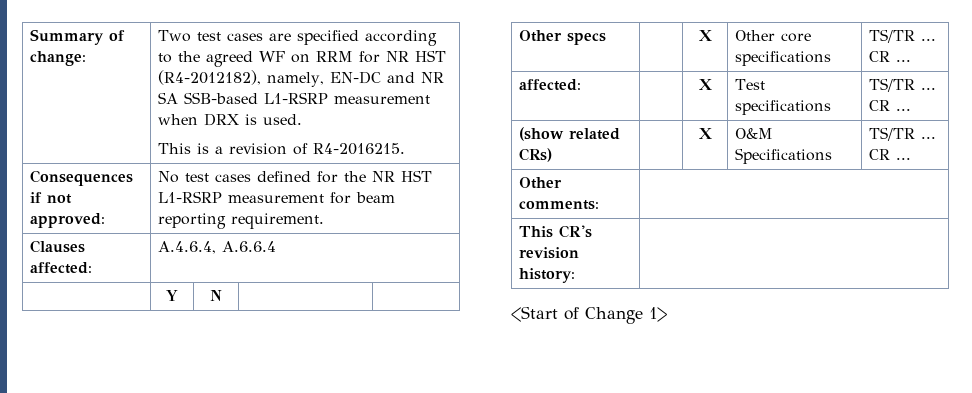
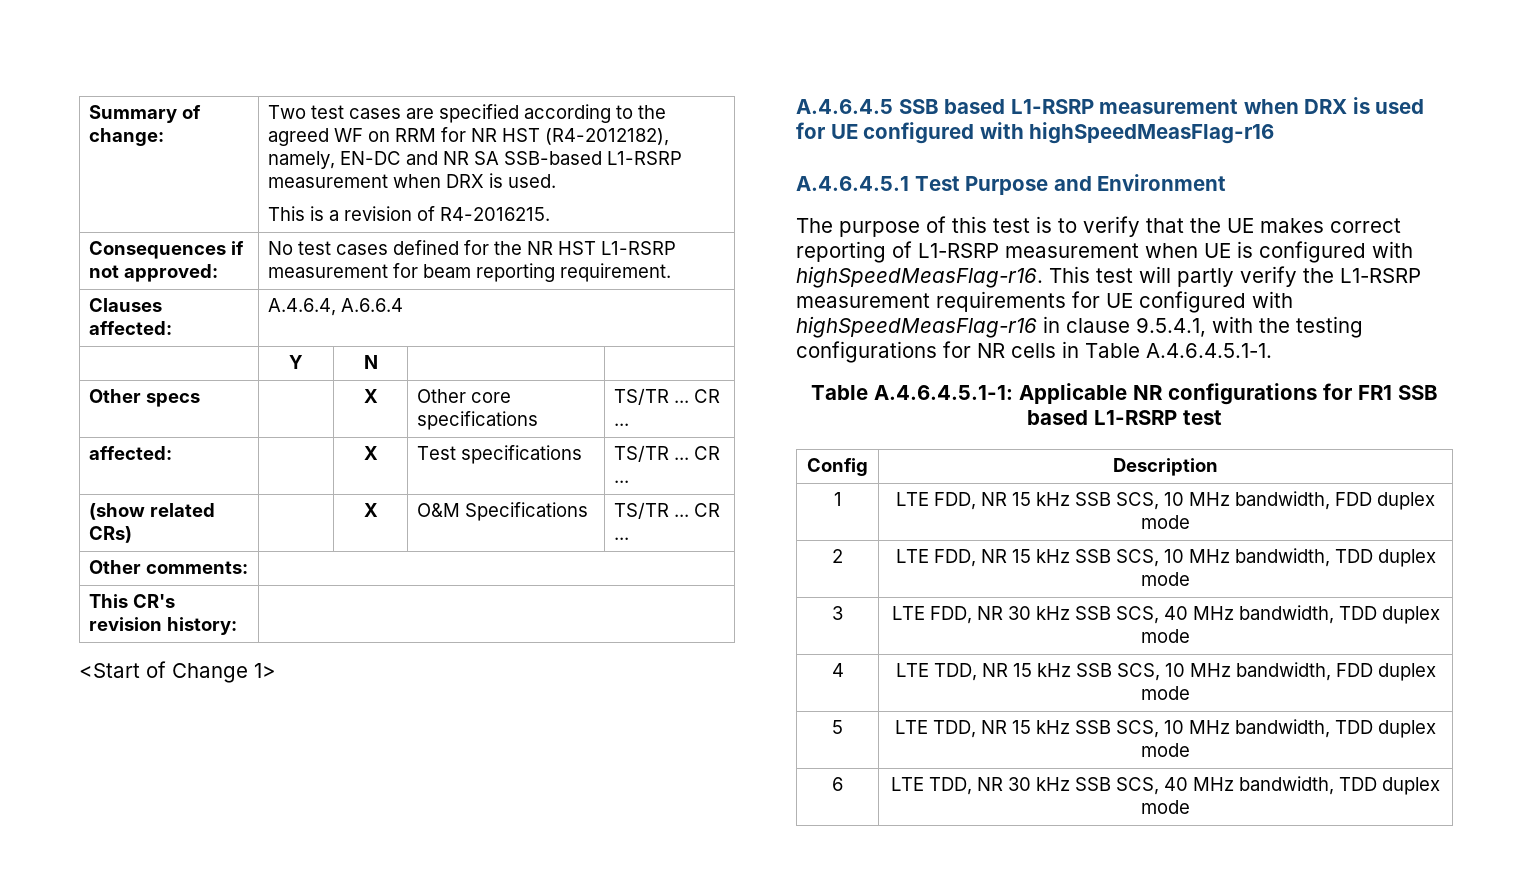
(667, 314) none -> [796,97,1425,114] [796,122,1275,144] [796,174,1227,195] [796,216,1401,237] [796,241,1413,263] [796,266,1421,288] [796,291,1293,313] [796,316,1363,338] [796,341,1272,363] [811,383,1438,405] [1027,410,1222,425] [807,458,868,476] [1113,458,1218,476] [833,492,842,506] [896,491,1435,510] [1141,515,1190,529] [832,549,843,563] [895,548,1436,567] [1141,572,1190,586] [832,606,843,620] [891,605,1440,624] [1141,629,1190,643] [831,663,844,677] [895,662,1436,681] [1141,686,1190,700] [832,720,843,734] [895,719,1436,738] [1141,743,1190,757] [832,777,843,791] [891,776,1440,795] [1141,800,1190,814] // A.4.6.4.5 SSB based L1-RSRP measurement when DRX is used for UE configured with highSpeedMeasFlag-r16 // A.4.6.4.5.1 Test Purpose and Environment // The purpose of this test is to verify that the UE makes correct reporting of L1-RSRP measurement when UE is configured with highSpeedMeasFlag-r16. This test will partly verify the L1-RSRP measurement requirements for UE configured with highSpeedMeasFlag-r16 in clause 9.5.4.1, with the testing configurations for NR cells in Table A.4.6.4.5.1-1. // Table A.4.6.4.5.1-1: Applicable NR configurations for FR1 SSB based L1-RSRP test // Config | Description // 1 | LTE FDD, NR 15 kHz SSB SCS, 10 MHz bandwidth, FDD duplex mode // 2 | LTE FDD, NR 15 kHz SSB SCS, 10 MHz bandwidth, TDD duplex mode // 3 | LTE FDD, NR 30 kHz SSB SCS, 40 MHz bandwidth, TDD duplex mode // 4 | LTE TDD, NR 15 kHz SSB SCS, 10 MHz bandwidth, FDD duplex mode // 5 | LTE TDD, NR 15 kHz SSB SCS, 10 MHz bandwidth, TDD duplex mode // 6 | LTE TDD, NR 30 kHz SSB SCS, 40 MHz bandwidth, TDD duplex mode

